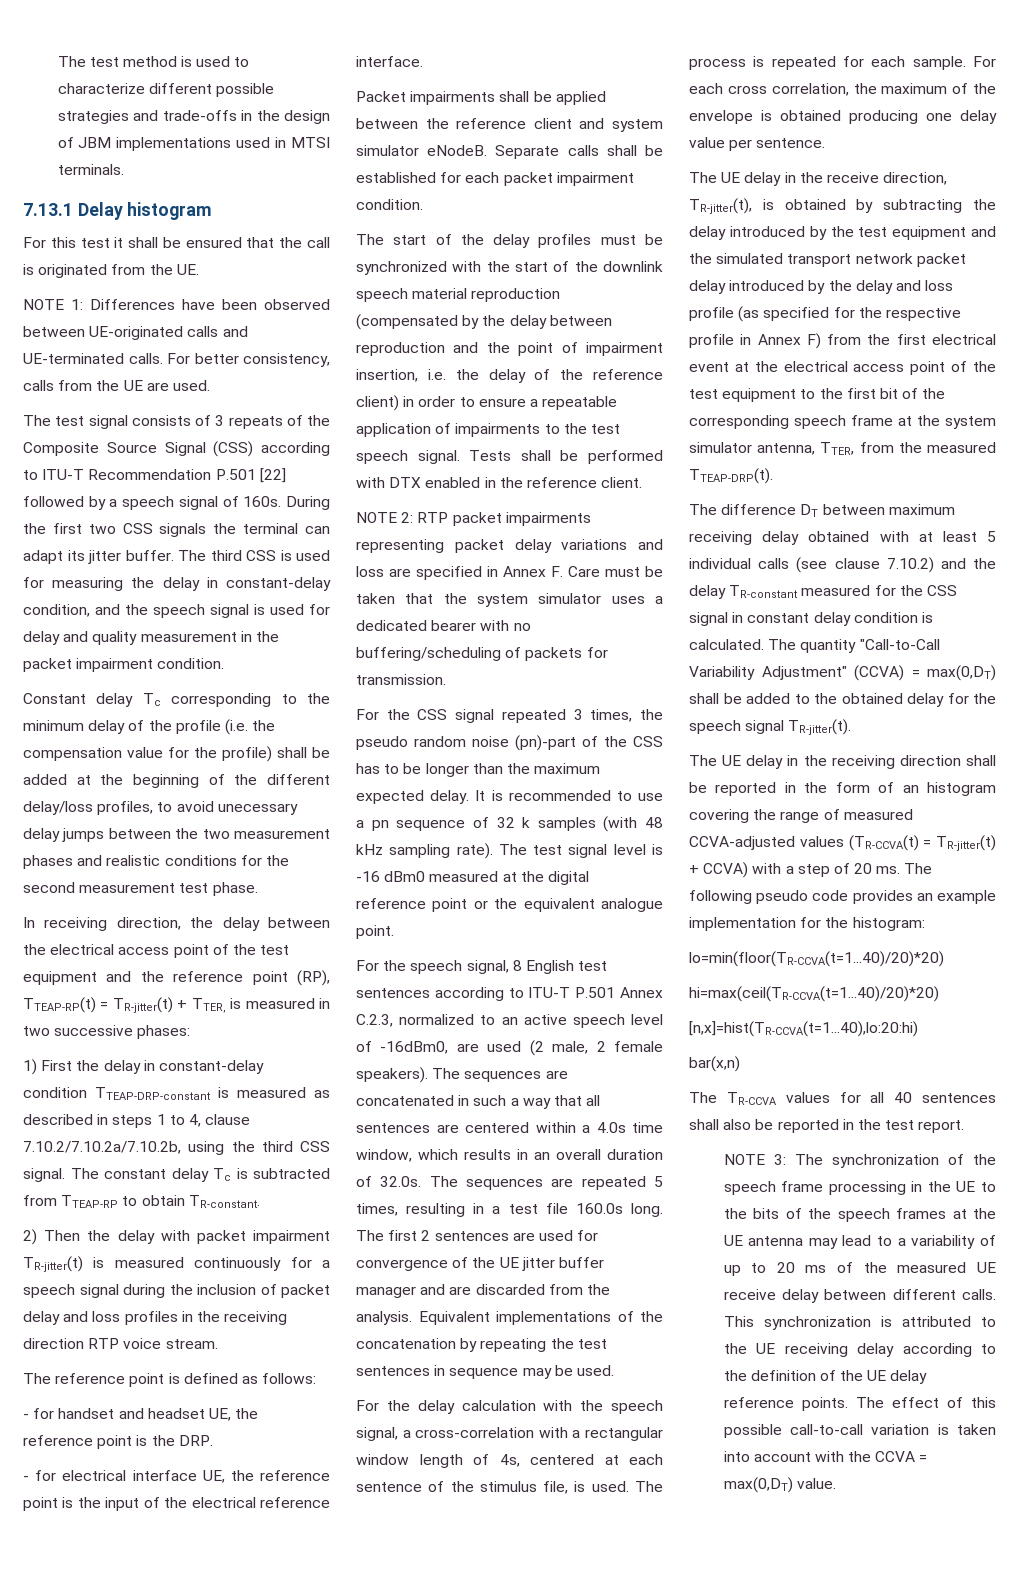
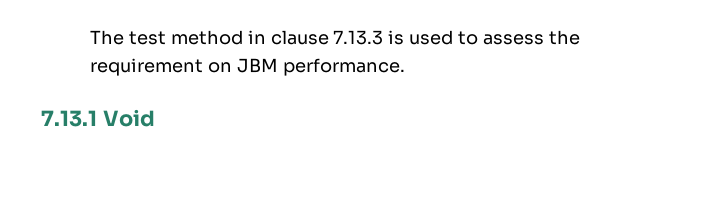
[181,56,250,67] [57,83,274,97] [57,110,331,124] [57,137,330,151] [57,164,124,175] [23,202,213,220] [23,237,330,248] [23,264,199,278] [23,299,330,310] [23,326,248,340] [23,353,330,367] [23,380,210,391] [23,415,330,429] [23,441,330,457] [23,468,286,483] [23,496,330,510] [23,523,330,537] [23,550,330,564] [23,577,331,591] [23,604,330,618] [23,631,279,645] [23,658,225,672] [23,693,330,707] [23,719,276,735] [23,746,330,762] [23,774,330,788] [23,801,298,815] [23,828,330,842] [23,855,289,869] [23,882,258,896] [23,917,330,931] [23,944,290,958] [23,970,330,986] [23,997,330,1013] [23,1025,191,1039] [23,1059,264,1075] [23,1087,330,1100] [23,1114,251,1128] [23,1141,330,1155] [23,1168,330,1182] [23,1195,260,1208] [23,1229,330,1245] [23,1256,330,1272] [23,1284,330,1298] [23,1311,288,1325] [23,1338,218,1349] [23,1373,317,1387] [23,1408,259,1421] [23,1435,213,1449] [23,1470,330,1483] [23,1497,330,1511] [356,56,423,67] [356,91,606,105] [356,118,663,132] [356,145,663,159] [356,172,634,186] [356,199,423,210] [356,234,663,248] [356,261,663,275] [356,288,561,302] [356,314,612,330] [356,342,663,356] [356,369,663,383] [356,395,618,411] [356,423,620,437] [356,450,663,464] [356,477,643,488] [356,512,591,526] [356,539,663,553] [356,566,663,580] [356,593,663,607] [356,620,531,631] [356,647,608,661] [356,674,446,685] [356,709,663,723] [356,735,663,751] [356,763,601,777] [356,790,663,804] [356,816,663,832] [356,843,663,859] [356,871,589,885] [356,898,663,912] [356,925,394,939] [356,960,608,974] [356,987,663,1001] [356,1014,663,1028] [356,1040,663,1056] [356,1067,568,1083] [356,1095,601,1109] [356,1122,663,1133] [356,1149,663,1162] [356,1176,663,1190] [356,1203,663,1217] [356,1230,599,1241] [356,1257,604,1271] [356,1284,610,1298] [356,1311,663,1325] [356,1338,607,1352] [356,1365,614,1379] [356,1400,663,1414] [356,1427,663,1441] [356,1454,663,1468] [356,1481,663,1494] [689,56,996,70] [689,83,996,96] [689,110,997,124] [689,137,826,151] [689,172,948,186] [689,198,996,214] [689,226,996,240] [689,253,966,267] [689,280,954,294] [689,306,961,322] [689,333,996,349] [689,361,996,375] [689,388,946,402] [689,415,996,429] [689,442,996,455] [689,468,773,484] [689,504,955,517] [689,531,996,545] [689,557,996,573] [689,585,957,599] [689,612,933,626] [689,639,940,653] [689,665,996,681] [689,693,996,707] [689,719,852,735] [689,755,996,769] [689,782,996,796] [689,809,913,823] [689,835,996,851] [689,862,933,878] [689,890,996,904] [689,917,925,931] [689,951,944,967] [689,986,939,1002] [689,1021,918,1037] [689,1056,740,1072] [689,1092,996,1105] [689,1119,965,1133] [723,1154,996,1168] [723,1181,996,1195] [723,1208,996,1222] [723,1235,996,1249] [723,1262,996,1276] [723,1289,996,1303] [723,1316,996,1330] [723,1343,996,1357] [723,1370,928,1384] [723,1397,996,1411] [723,1424,996,1438] [723,1451,928,1462] [723,1477,836,1493] is used to characterize different possible strategies and trade-offs in the design of JBM implementations used in MTSI terminals. // 7.13.1 Delay histogram // For this test it shall be ensured that the call is originated from the UE. // NOTE 1: Differences have been observed between UE-originated calls and UE-terminated calls. For better consistency, calls from the UE are used. // The test signal consists of 3 repeats of the Composite Source Signal (CSS) according to ITU-T Recommendation P.501 [22] followed by a speech signal of 160s. During the first two CSS signals the terminal can adapt its jitter buffer. The third CSS is used for measuring the delay in constant-delay condition, and the speech signal is used for delay and quality measurement in the packet impairment condition. // Constant delay Tc corresponding to the minimum delay of the profile (i.e. the compensation value for the profile) shall be added at the beginning of the different delay/loss profiles, to avoid unecessary delay jumps between the two measurement phases and realistic conditions for the second measurement test phase. // In receiving direction, the delay between the electrical access point of the test equipment and the reference point (RP), TTEAP-RP(t) = TR-jitter(t) + TTER, is measured in two successive phases: // 1) First the delay in constant-delay condition TTEAP-DRP-constant is measured as described in steps 1 to 4, clause 7.10.2/7.10.2a/7.10.2b, using the third CSS signal. The constant delay Tc is subtracted from TTEAP-RP to obtain TR-constant. // 2) Then the delay with packet impairment TR-jitter(t) is measured continuously for a speech signal during the inclusion of packet delay and loss profiles in the receiving direction RTP voice stream. // The reference point is defined as follows: // - for handset and headset UE, the reference point is the DRP. // - for electrical interface UE, the reference point is the input of the electrical reference interface. // Packet impairments shall be applied between the reference client and system simulator eNodeB. Separate calls shall be established for each packet impairment condition. // The start of the delay profiles must be synchronized with the start of the downlink speech material reproduction (compensated by the delay between reproduction and the point of impairment insertion, i.e. the delay of the reference client) in order to ensure a repeatable application of impairments to the test speech signal. Tests shall be performed with DTX enabled in the reference client. // NOTE 2: RTP packet impairments representing packet delay variations and loss are specified in Annex F. Care must be taken that the system simulator uses a dedicated bearer with no buffering/scheduling of packets for transmission. // For the CSS signal repeated 3 times, the pseudo random noise (pn)-part of the CSS has to be longer than the maximum expected delay. It is recommended to use a pn sequence of 32 k samples (with 48 kHz sampling rate). The test signal level is -16 dBm0 measured at the digital reference point or the equivalent analogue point. // For the speech signal, 8 English test sentences according to ITU-T P.501 Annex C.2.3, normalized to an active speech level of -16dBm0, are used (2 male, 2 female speakers). The sequences are concatenated in such a way that all sentences are centered within a 4.0s time window, which results in an overall duration of 32.0s. The sequences are repeated 5 times, resulting in a test file 160.0s long. The first 2 sentences are used for convergence of the UE jitter buffer manager and are discarded from the analysis. Equivalent implementations of the concatenation by repeating the test sentences in sequence may be used. // For the delay calculation with the speech signal, a cross-correlation with a rectangular window length of 4s, centered at each sentence of the stimulus file, is used. The process is repeated for each sample. For each cross correlation, the maximum of the envelope is obtained producing one delay value per sentence. // The UE delay in the receive direction, TR-jitter(t), is obtained by subtracting the delay introduced by the test equipment and the simulated transport network packet delay introduced by the delay and loss profile (as specified for the respective profile in Annex F) from the first electrical event at the electrical access point of the test equipment to the first bit of the corresponding speech frame at the system simulator antenna, TTER, from the measured TTEAP-DRP(t). // The difference DT between maximum receiving delay obtained with at least 5 individual calls (see clause 7.10.2) and the delay TR-constant measured for the CSS signal in constant delay condition is calculated. The quantity "Call-to-Call Variability Adjustment" (CCVA) = max(0,DT) shall be added to the obtained delay for the speech signal TR-jitter(t). // The UE delay in the receiving direction shall be reported in the form of an histogram covering the range of measured CCVA-adjusted values (TR-CCVA(t) = TR-jitter(t) + CCVA) with a step of 20 ms. The following pseudo code provides an example implementation for the histogram: // lo=min(floor(TR-CCVA(t=1...40)/20)*20) // hi=max(ceil(TR-CCVA(t=1...40)/20)*20) // [n,x]=hist(TR-CCVA(t=1...40),lo:20:hi) // bar(x,n) // The TR-CCVA values for all 40 sentences shall also be reported in the test report. // NOTE 3: The synchronization of the speech frame processing in the UE to the bits of the speech frames at the UE antenna may lead to a variability of up to 20 ms of the measured UE receive delay between different calls. This synchronization is attributed to the UE receiving delay according to the definition of the UE delay reference points. The effect of this possible call-to-call variation is taken into account with the CCVA = max(0,DT) value. -> [247,30,580,45] [90,58,405,76] [41,109,155,127] in clause 7.13.3 is used to assess the requirement on JBM performance. // 7.13.1 Void

